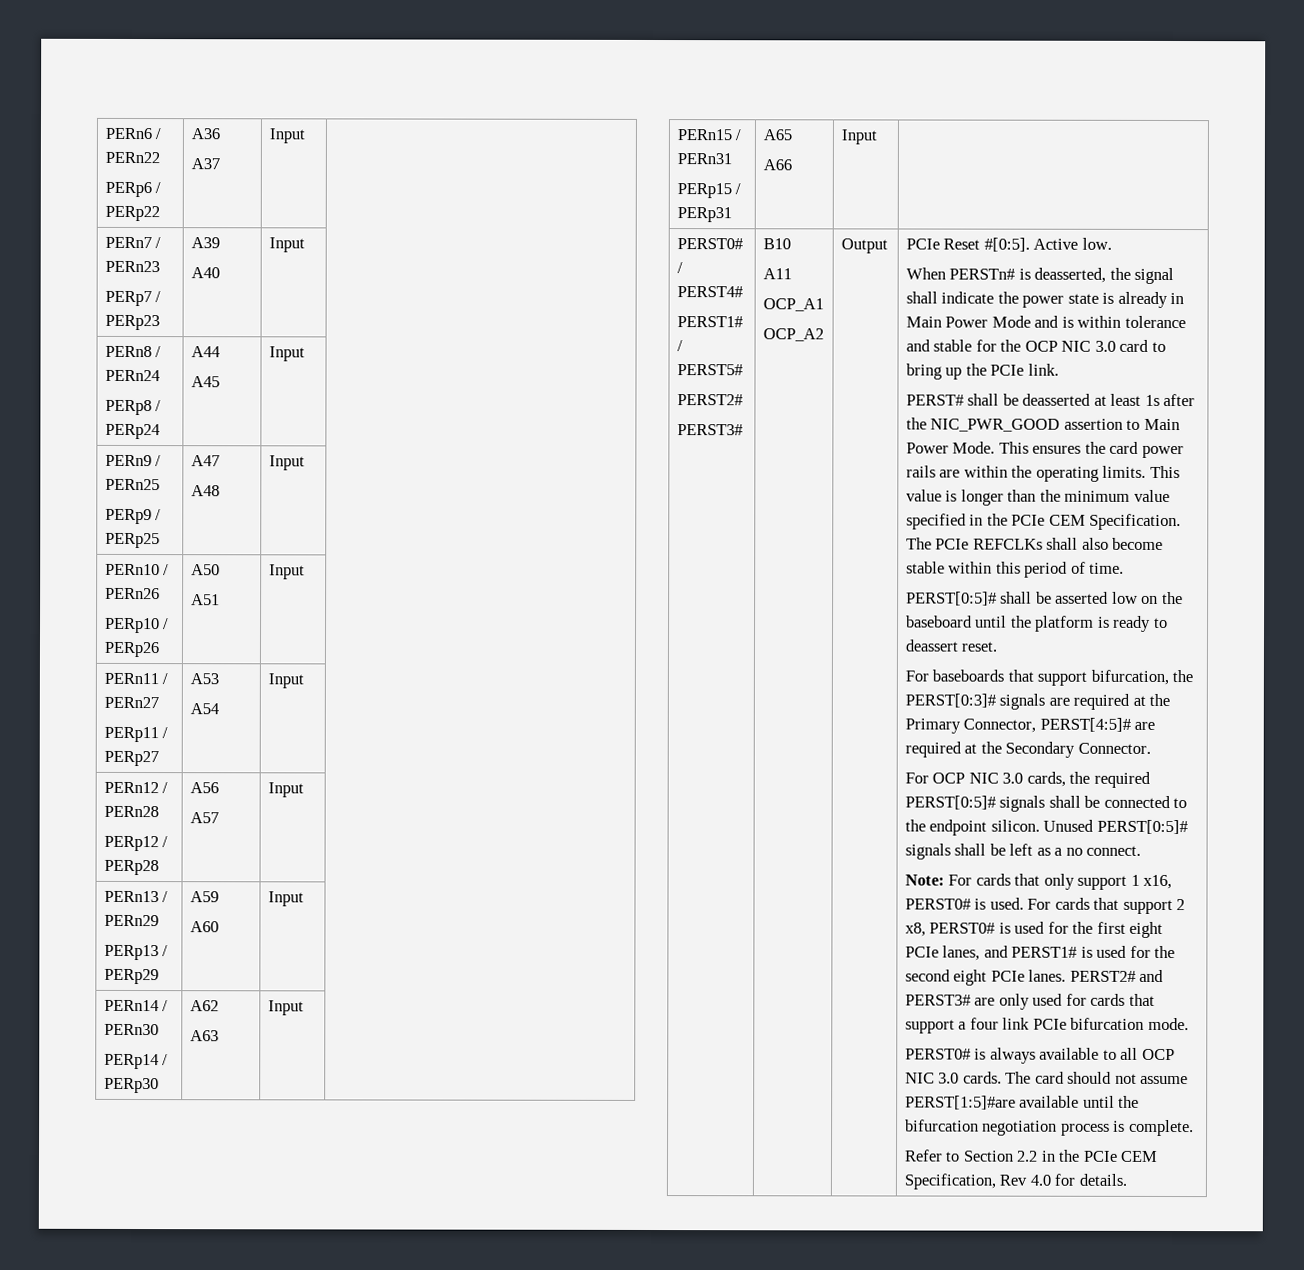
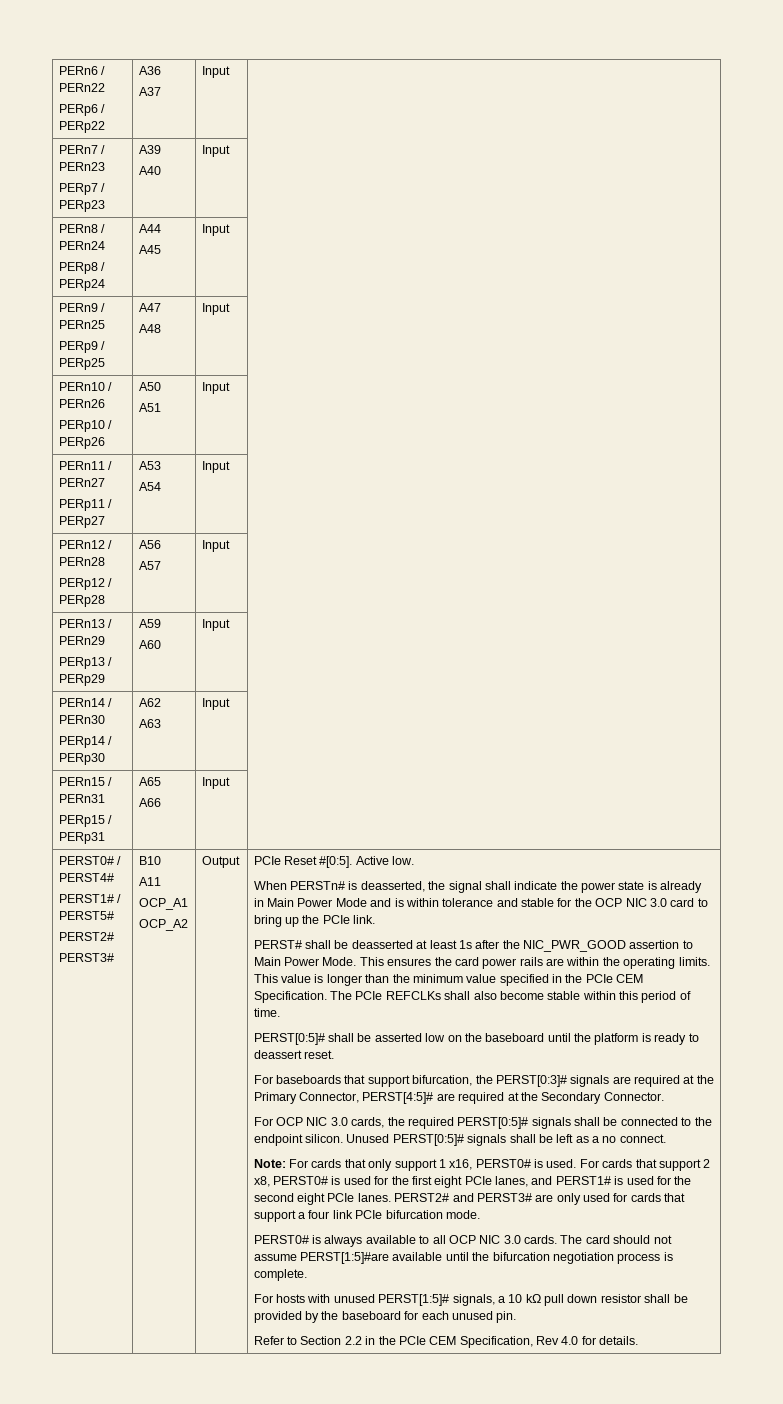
(1194, 1128) none -> [253,1294,688,1306] [253,1311,517,1323] // For hosts with unused PERST[1:5]# signals, a 10 kΩ pull down resistor shall be provided by the baseboard for each unused pin.

